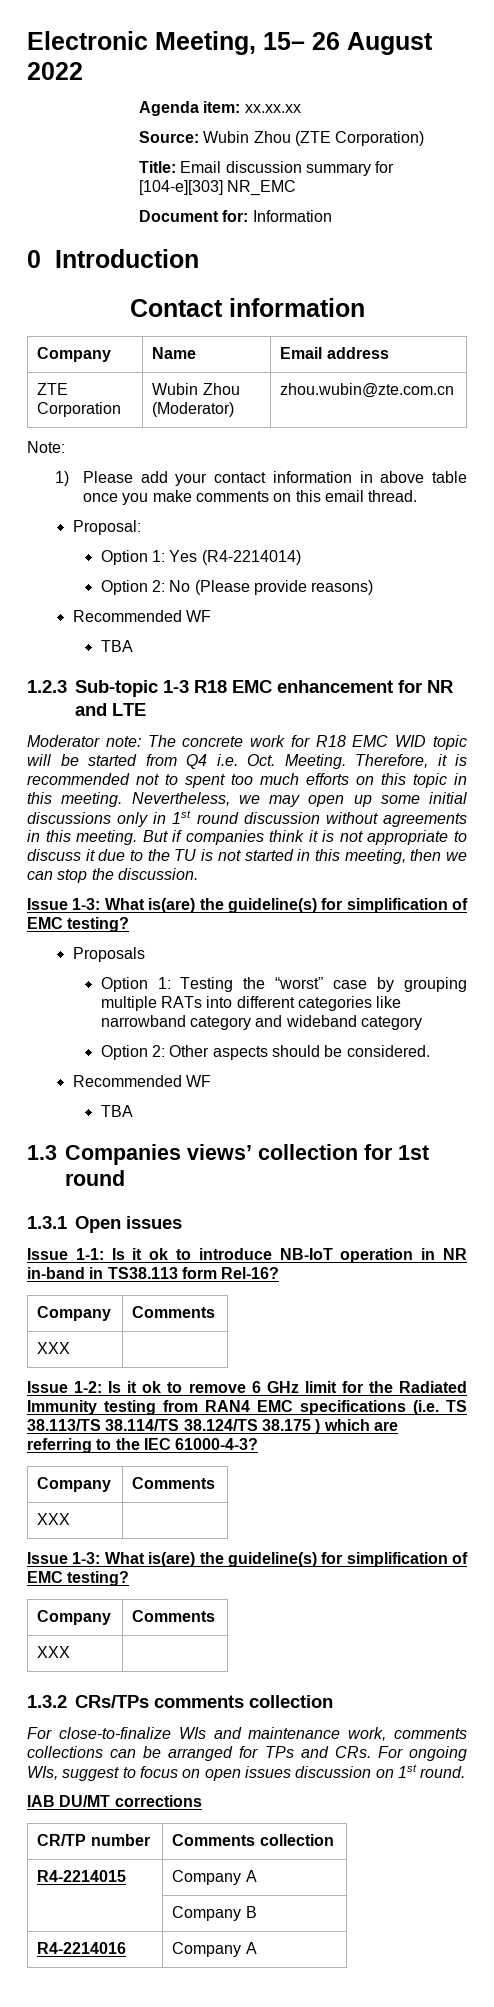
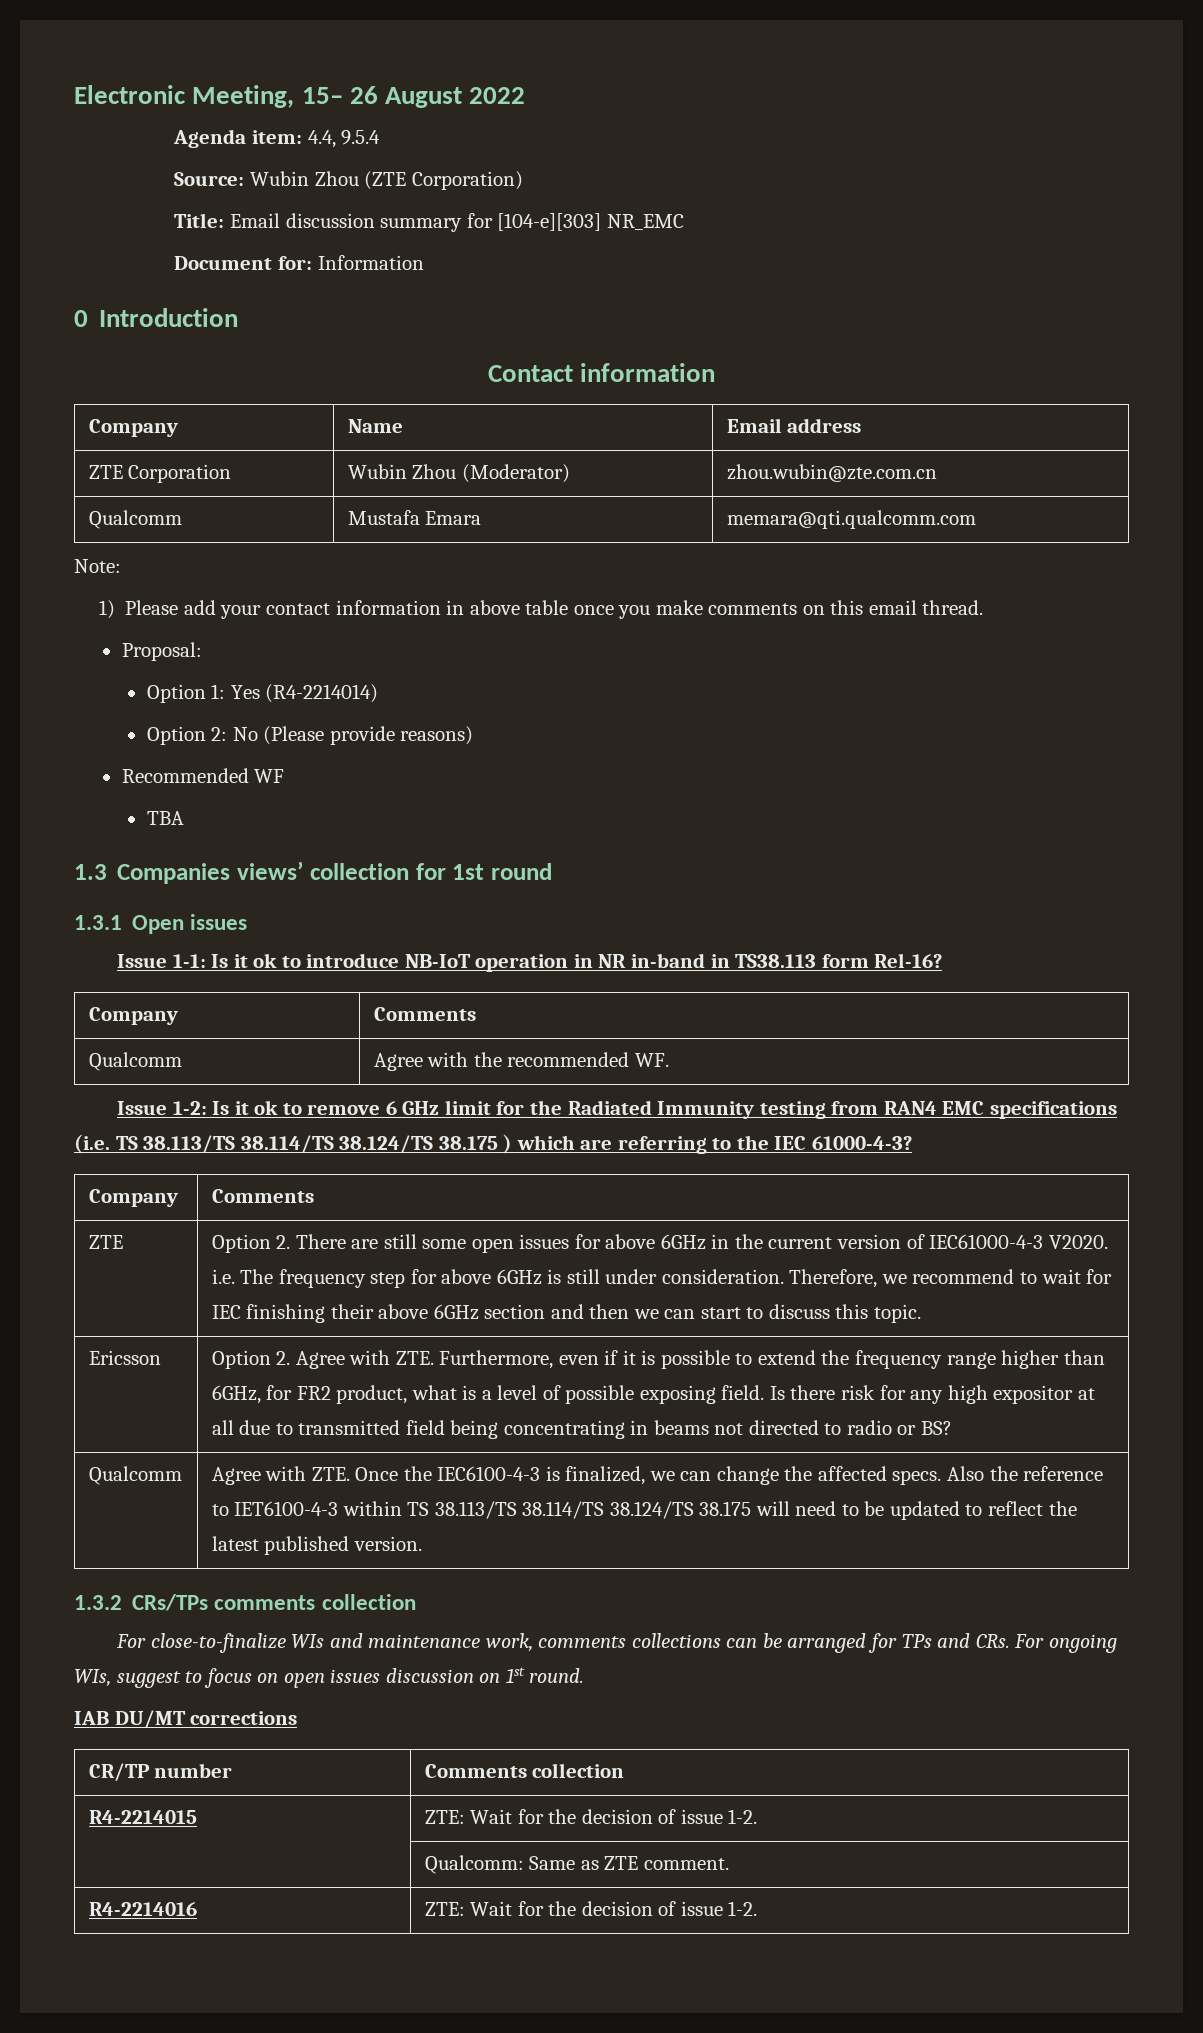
[244,104,301,113] xx.xx.xx -> [307,130,381,148] 4.4, 9.5.4
(455, 390) none -> [88,510,182,529] [347,510,482,525] [726,510,976,529] // Qualcomm | Mustafa Emara | memara@qti.qualcomm.com
[27,680,453,697] [75,703,146,716] [27,735,467,750] [27,754,467,769] [27,773,467,788] [27,792,467,807] [27,810,467,827] [27,830,468,845] [27,849,467,864] [27,868,198,883] [27,898,468,913] [27,917,130,932] [72,947,145,962] [100,977,467,992] [100,996,402,1011] [100,1015,422,1030] [100,1045,430,1060] [72,1075,211,1087] [100,1105,133,1117] // 1.2.3 Sub-topic 1-3 R18 EMC enhancement for NR and LTE // Moderator note: The concrete work for R18 EMC WID topic will be started from Q4 i.e. Oct. Meeting. Therefore, it is recommended not to spent too much efforts on this topic in this meeting. Nevertheless, we may open up some initial discussions only in 1st round discussion without agreements in this meeting. But if companies think it is not appropriate to discuss it due to the TU is not started in this meeting, then we can stop the discussion. // Issue 1-3: What is(are) the guideline(s) for simplification of EMC testing? // Proposals // Option 1: Testing the “worst” case by grouping multiple RATs into different categories like narrowband category and wideband category // Option 2: Other aspects should be considered. // Recommended WF // TBA -> (184, 818) none
[37,1342,71,1354] XXX | -> [88,1052,182,1071] [373,1052,669,1071] Qualcomm | Agree with the recommended WF.
[37,1513,71,1525] [27,1552,468,1567] [27,1571,130,1586] [37,1610,112,1625] [132,1610,216,1622] [37,1646,71,1658] XXX | // Issue 1-3: What is(are) the guideline(s) for simplification of EMC testing? // Company | Comments // XXX | -> [88,1235,123,1249] [211,1234,1108,1253] [211,1269,1113,1288] [211,1304,922,1323] [88,1350,161,1365] [211,1350,1105,1369] [211,1385,1095,1404] [211,1420,953,1439] [88,1466,182,1485] [211,1466,1104,1485] [211,1501,1077,1520] [211,1536,422,1555] ZTE | Option 2. There are still some open issues for above 6GHz in the current version of IEC61000-4-3 V2020. i.e. The frequency step for above 6GHz is still under consideration. Therefore, we recommend to wait for IEC finishing their above 6GHz section and then we can start to discuss this topic. // Ericsson | Option 2. Agree with ZTE. Furthermore, even if it is possible to extend the frequency range higher than 6GHz, for FR2 product, what is a level of possible exposing field. Is there risk for any high expositor at all due to transmitted field being concentrating in beams not directed to radio or BS? // Qualcomm | Agree with ZTE. Once the IEC6100-4-3 is finalized, we can change the affected specs. Also the reference to IET6100-4-3 within TS 38.113/TS 38.114/TS 38.124/TS 38.175 will need to be updated to reflect the latest published version.
[172,1870,257,1885] [172,1906,257,1921] [37,1942,127,1954] [172,1942,257,1957] Company A // | Company B // R4-2214016 | Company A -> [424,1809,758,1824] [424,1855,729,1874] [88,1902,197,1916] [424,1901,758,1916] ZTE: Wait for the decision of issue 1-2. // | Qualcomm: Same as ZTE comment. // R4-2214016 | ZTE: Wait for the decision of issue 1-2.

